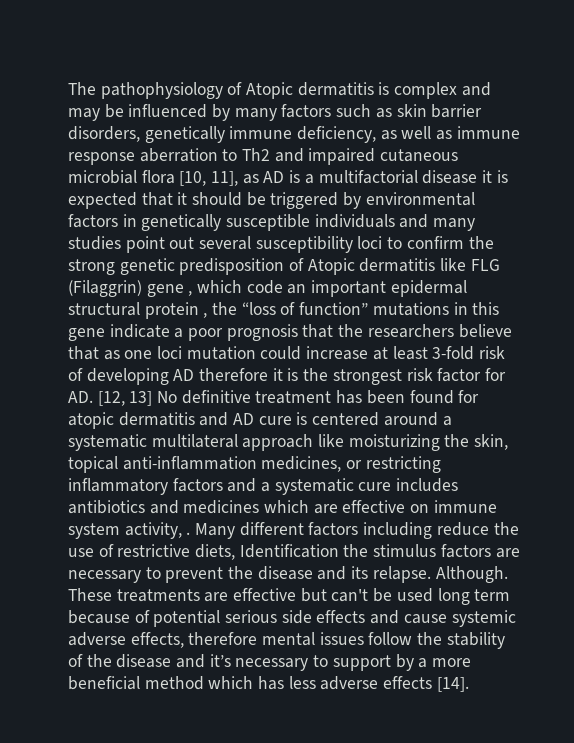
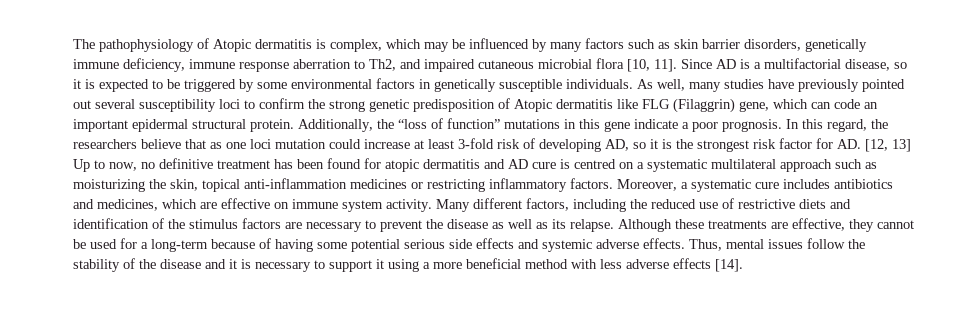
[394,82,491,99] complex and -> [330,39,422,52] complex, which
[380,126,453,140] as well as -> (186, 65) none
[242,148,271,161] Th2 -> [369,59,397,71] Th2,
[211,171,259,186] 11], as -> [654,59,713,72] 11]. Since
[422,170,478,184] disease -> [845,59,908,71] disease, so
[141,192,243,206] that it should -> [152,80,164,89] to
(362, 200) none -> [257,82,288,89] some
[314,214,476,231] [67,236,165,253] individuals and many studies point -> [566,79,906,92] individuals. As well, many studies have previously pointed
[146,280,243,297] gene , which -> [739,99,832,112] gene, which can
[144,302,208,319] protein , -> [250,119,374,132] protein. Additionally,
[226,324,334,341] prognosis that -> [722,119,868,132] prognosis. In this regard,
[173,368,269,381] AD therefore -> [605,139,647,151] AD, so
[157,391,178,403] No -> [73,159,156,172] Up to now, no
[312,412,438,426] centered around -> [574,159,635,169] centred on
[318,434,345,447] like -> [835,159,878,169] such as
[261,456,342,472] medicines, -> [350,179,408,189] medicines
[172,478,257,492] factors and -> [570,178,678,191] factors. Moreover,
[183,500,260,514] medicines -> [97,199,159,211] medicines,
[124,522,519,539] [67,544,339,560] activity, . Many different factors including reduce the use of restrictive diets, Identification -> [386,198,852,212] [73,218,165,229] activity. Many different factors, including the reduced use of restrictive diets and identification of
[317,566,508,583] [67,588,511,605] [67,610,150,624] and its relapse. Although. These treatments are effective but can't be used long term because of -> [492,218,915,232] [73,238,348,252] as well as its relapse. Although these treatments are effective, they cannot be used for a long-term because of having some
[403,614,447,624] cause -> (540, 244) none
[130,632,258,648] effects, therefore -> [643,238,723,251] effects. Thus,
[209,654,231,667] it’s -> [229,259,252,269] it is
[395,654,414,671] by -> [376,259,420,272] it using
[208,676,285,690] which has -> [571,259,598,269] with

